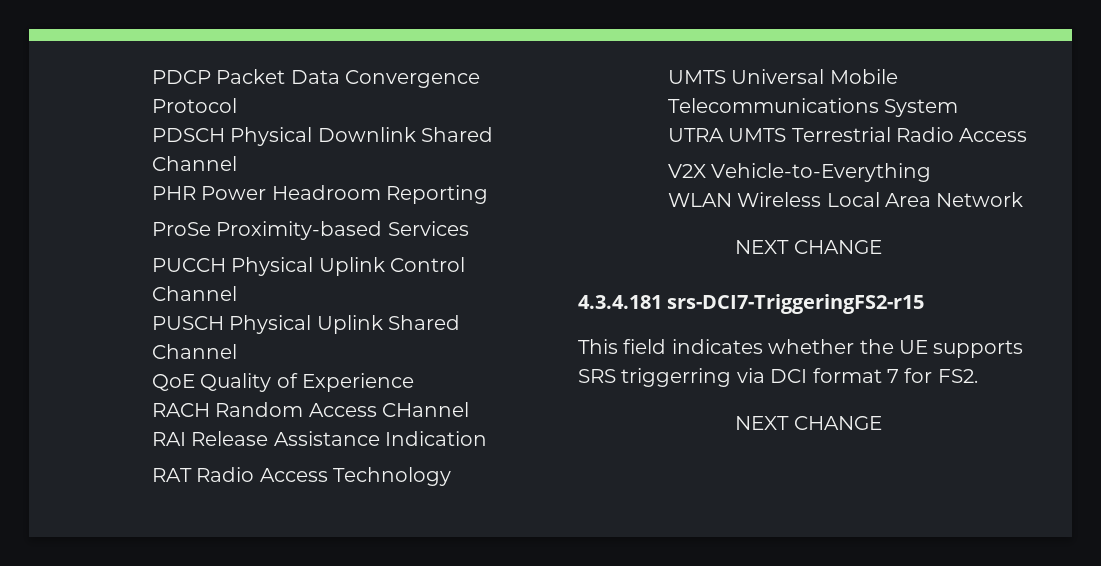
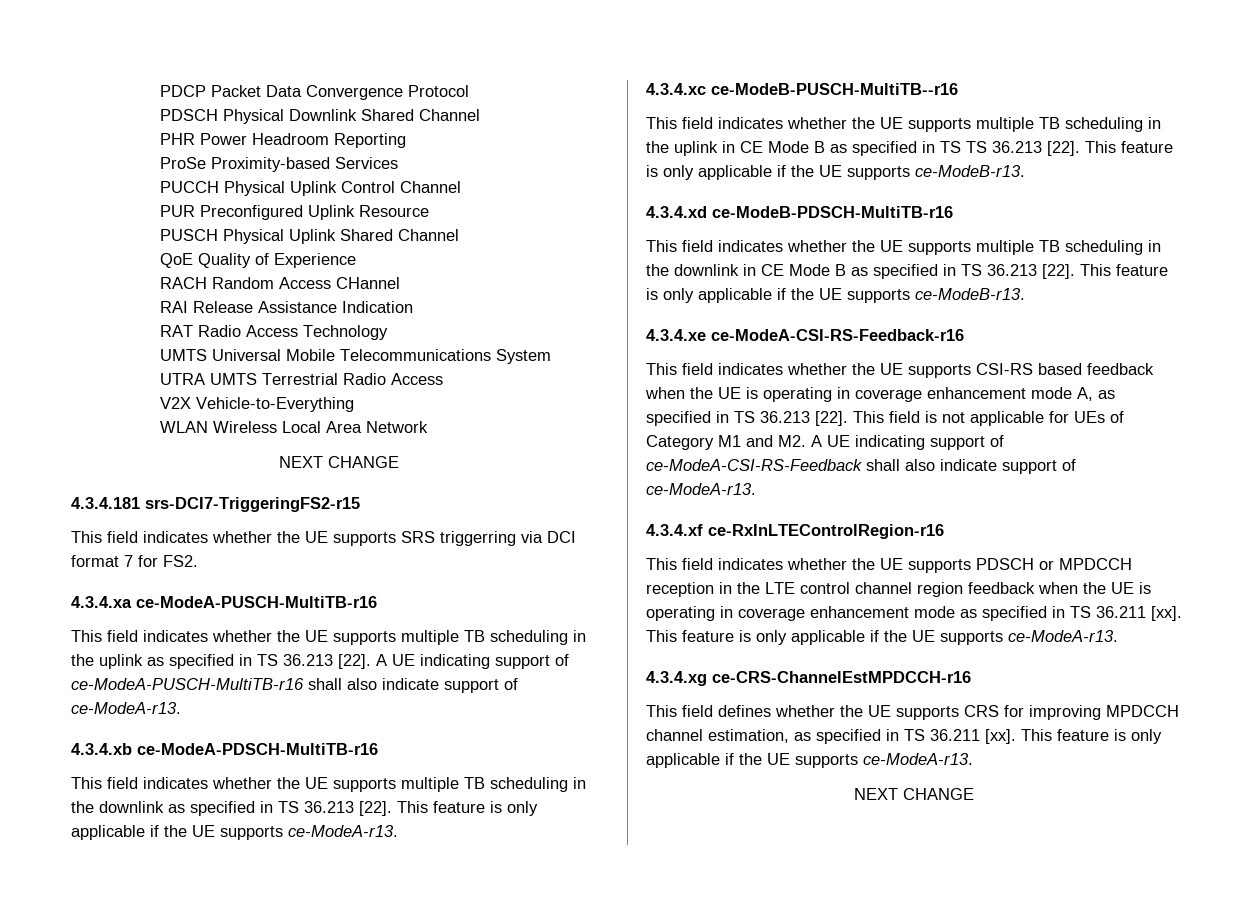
(237, 293) none -> [159,205,429,220] // PUR Preconfigured Uplink Resource
(978, 376) none -> [71,596,377,608] [71,630,586,645] [71,654,569,669] [71,678,518,693] [71,702,181,714] [71,743,378,755] [71,777,586,792] [71,801,538,816] [71,825,398,840] [646,83,958,95] [646,117,1161,132] [646,141,1173,156] [646,165,1025,180] [646,206,953,218] [646,240,1161,255] [646,264,1168,279] [646,288,1025,303] [646,329,964,341] [646,363,1154,378] [645,387,1115,402] [646,411,1124,426] [646,435,1004,450] [646,459,1076,474] [646,483,756,495] [646,524,944,539] [646,558,1132,573] [646,582,1151,597] [646,606,1182,621] [646,630,1118,645] [646,671,971,686] [646,705,1179,720] [646,729,1162,744] [646,753,973,768] // 4.3.4.xa ce-ModeA-PUSCH-MultiTB-r16 // This field indicates whether the UE supports multiple TB scheduling in the uplink as specified in TS 36.213 [22]. A UE indicating support of ce-ModeA-PUSCH-MultiTB-r16 shall also indicate support of ce-ModeA-r13. // 4.3.4.xb ce-ModeA-PDSCH-MultiTB-r16 // This field indicates whether the UE supports multiple TB scheduling in the downlink as specified in TS 36.213 [22]. This feature is only applicable if the UE supports ce-ModeA-r13. // 4.3.4.xc ce-ModeB-PUSCH-MultiTB--r16 // This field indicates whether the UE supports multiple TB scheduling in the uplink in CE Mode B as specified in TS TS 36.213 [22]. This feature is only applicable if the UE supports ce-ModeB-r13. // 4.3.4.xd ce-ModeB-PDSCH-MultiTB-r16 // This field indicates whether the UE supports multiple TB scheduling in the downlink in CE Mode B as specified in TS 36.213 [22]. This feature is only applicable if the UE supports ce-ModeB-r13. // 4.3.4.xe ce-ModeA-CSI-RS-Feedback-r16 // This field indicates whether the UE supports CSI-RS based feedback when the UE is operating in coverage enhancement mode A, as specified in TS 36.213 [22]. This field is not applicable for UEs of Category M1 and M2. A UE indicating support of ce-ModeA-CSI-RS-Feedback shall also indicate support of ce-ModeA-r13. // 4.3.4.xf ce-RxInLTEControlRegion-r16 // This field indicates whether the UE supports PDSCH or MPDCCH reception in the LTE control channel region feedback when the UE is operating in coverage enhancement mode as specified in TS 36.211 [xx]. This feature is only applicable if the UE supports ce-ModeA-r13. // 4.3.4.xg ce-CRS-ChannelEstMPDCCH-r16 // This field defines whether the UE supports CRS for improving MPDCCH channel estimation, as specified in TS 36.211 [xx]. This feature is only applicable if the UE supports ce-ModeA-r13.

